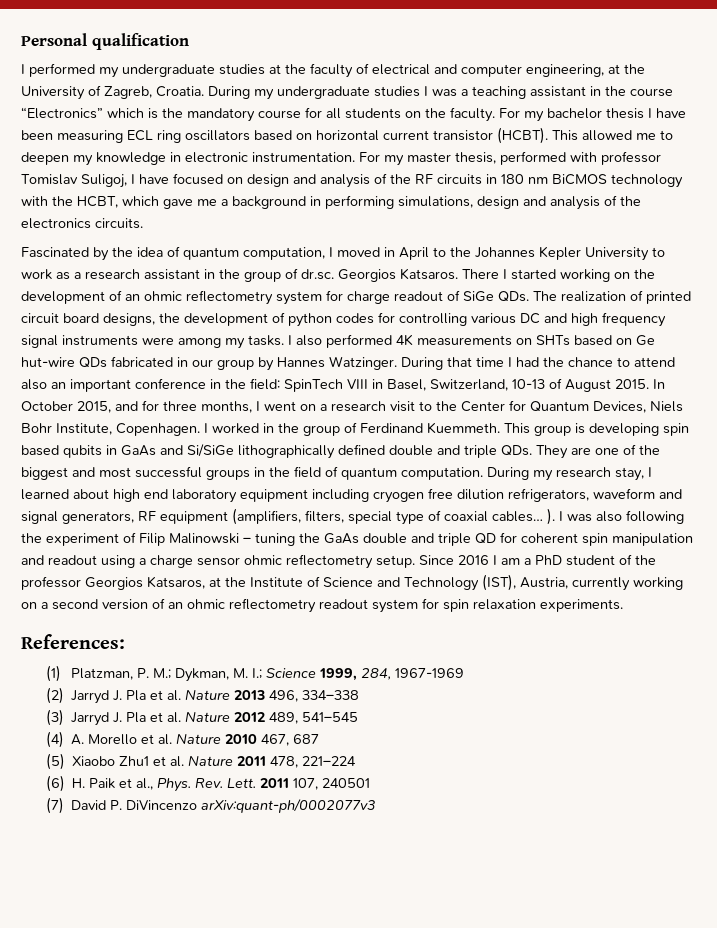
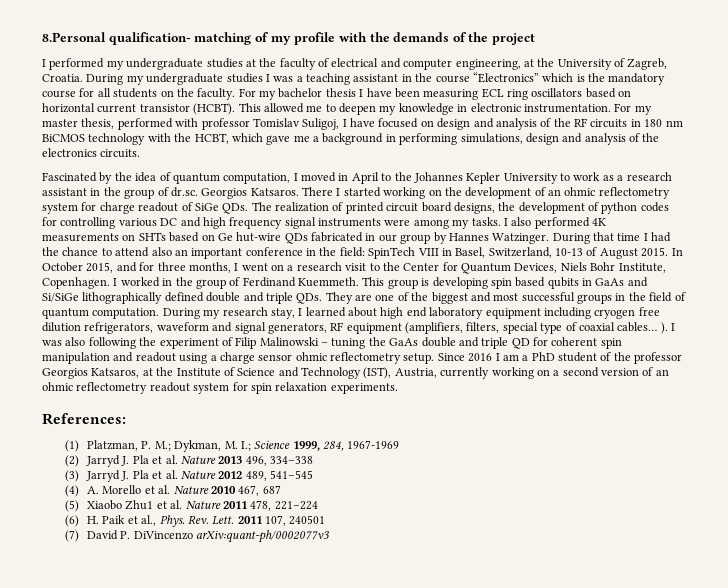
[21,33,189,50] Personal qualification -> [42,32,536,45] 8.Personal qualification- matching of my profile with the demands of the project

